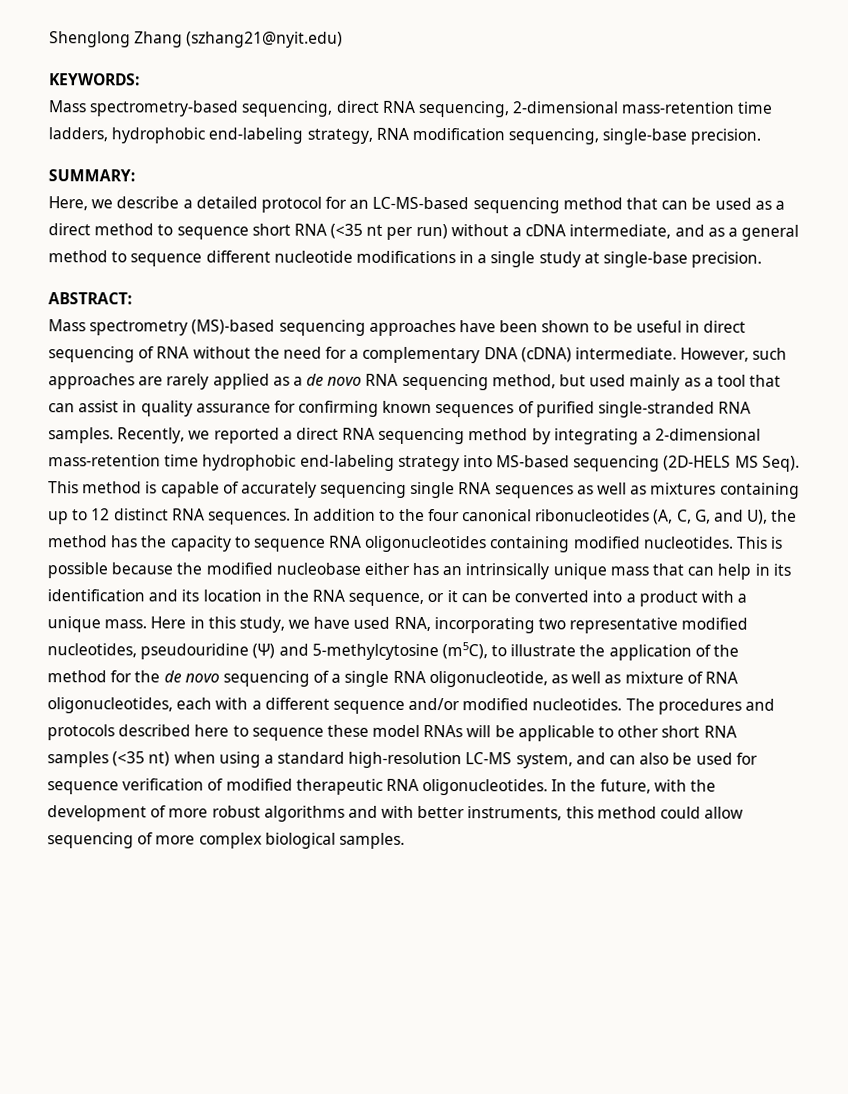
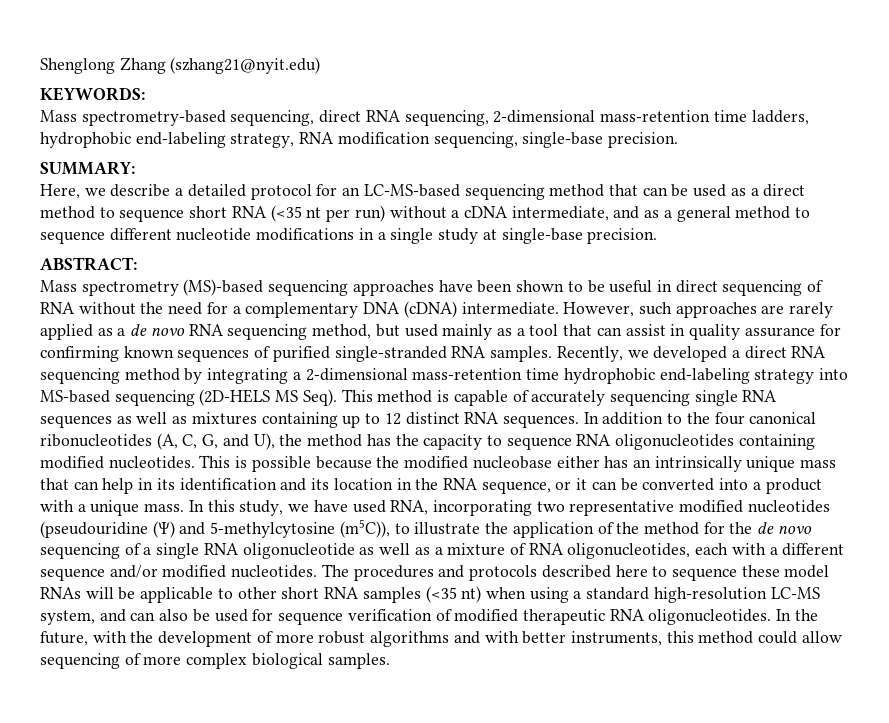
[213,427,280,444] reported -> [653,346,728,362] developed
[150,616,205,629] Here in -> [188,500,204,512] In
[47,643,250,660] nucleotides, pseudouridine -> [747,500,830,513] [40,521,148,538] nucleotides (pseudouridine
[441,642,488,660] (m5C), -> [339,519,390,538] (m5C)),
[428,671,622,688] oligonucleotide, as well as -> [242,543,443,559] oligonucleotide as well as a

